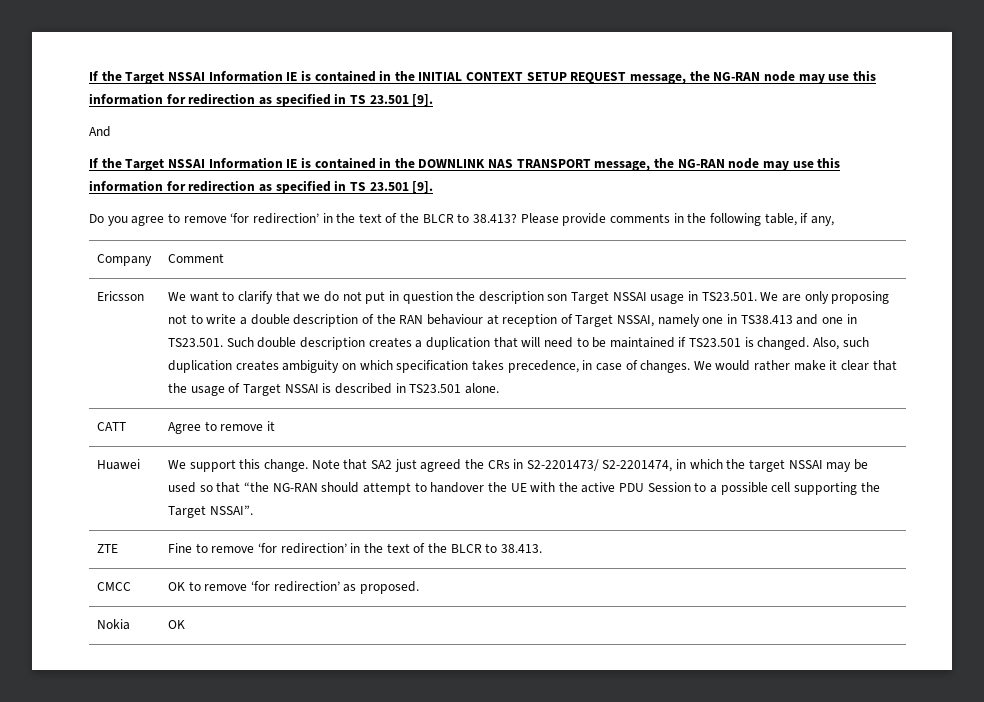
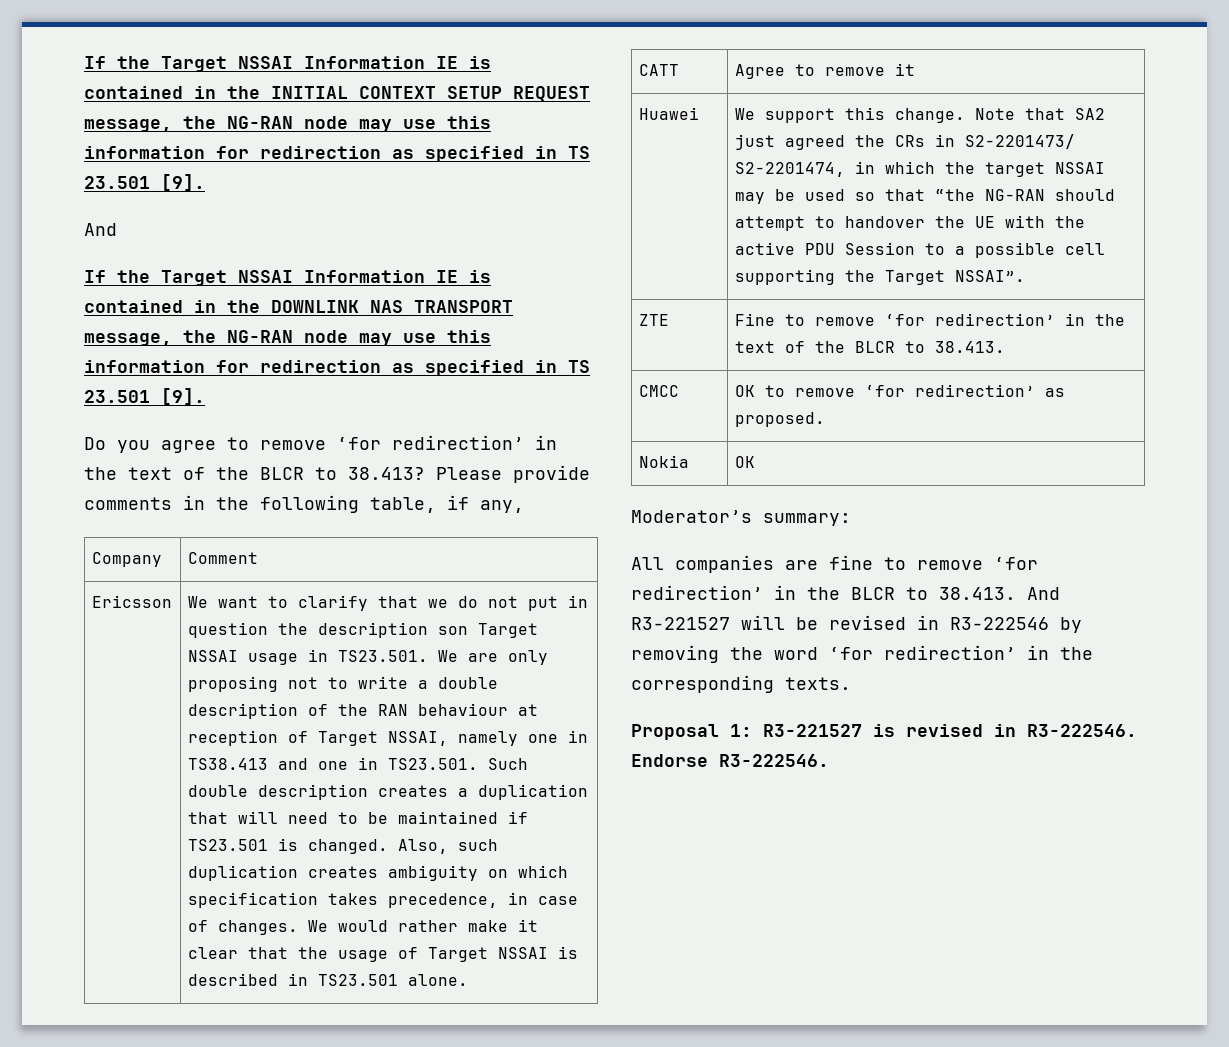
(186, 624) none -> [631,510,851,526] [631,555,1038,573] [631,585,1060,600] [631,615,1082,633] [631,645,1093,663] [631,675,851,693] [631,724,1137,740] [631,754,829,767] // Moderator’s summary: // All companies are fine to remove ‘for redirection’ in the BLCR to 38.413. And R3-221527 will be revised in R3-222546 by removing the word ‘for redirection’ in the corresponding texts. // Proposal 1: R3-221527 is revised in R3-222546. Endorse R3-222546.

